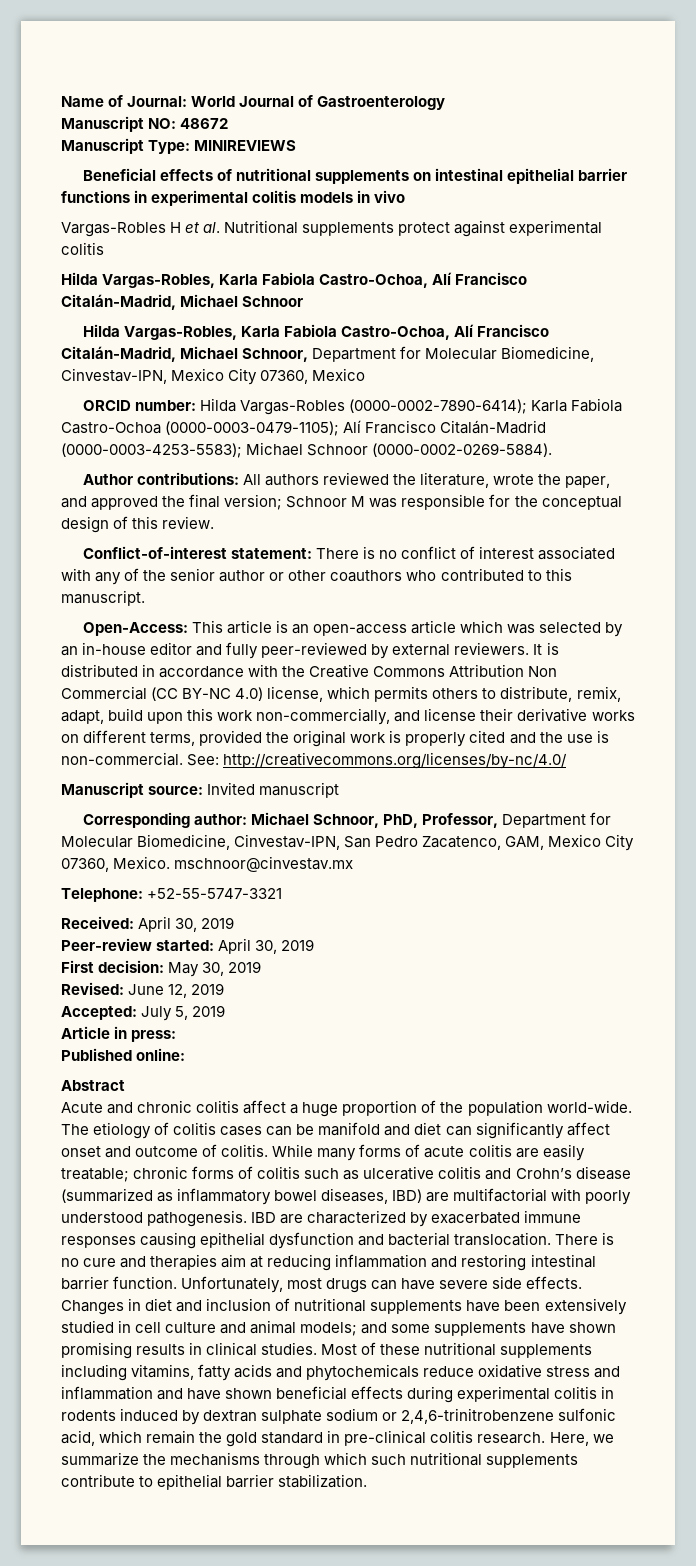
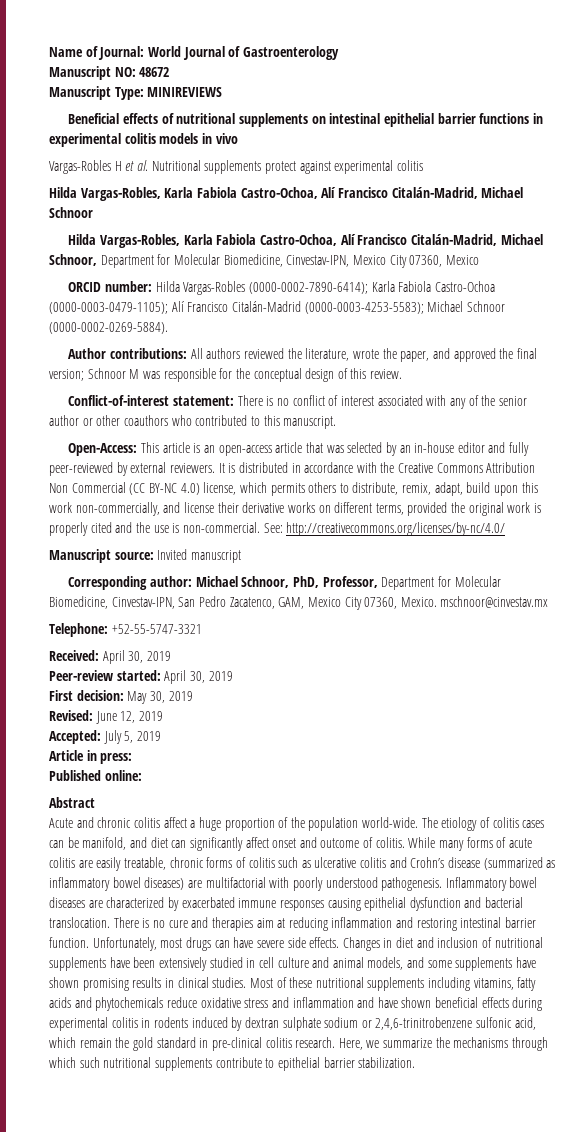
[459,620,503,633] which -> [305,442,323,453] that
[318,1122,381,1136] manifold -> [82,837,127,850] manifold,
[61,1168,129,1182] treatable; -> [123,857,166,870] treatable,
[321,1188,423,1204] diseases, IBD) -> [144,877,185,890] diseases)
[251,1212,277,1223] IBD -> [445,877,538,891] [49,897,85,908] Inflammatory bowel diseases
[300,1322,358,1336] models; -> [367,957,404,970] models,

